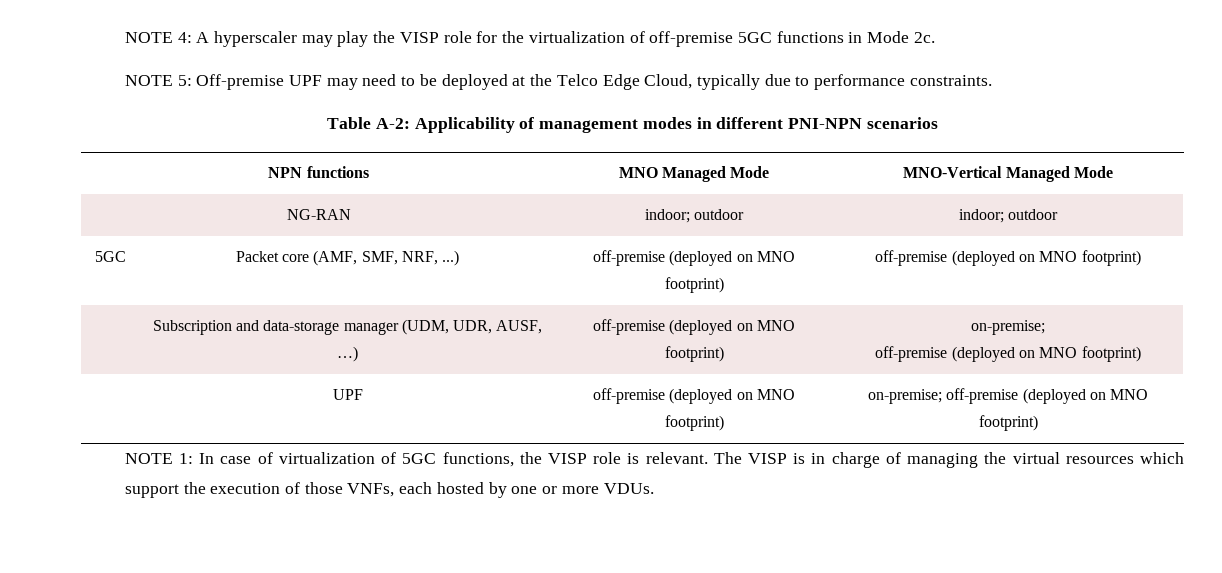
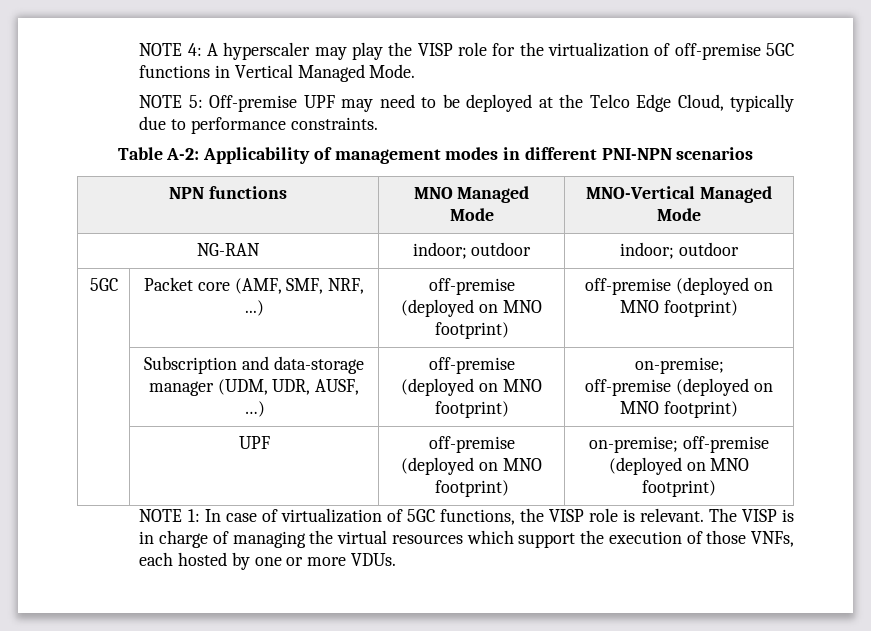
[867,31,935,43] Mode 2c. -> [234,64,416,82] Vertical Managed Mode.

